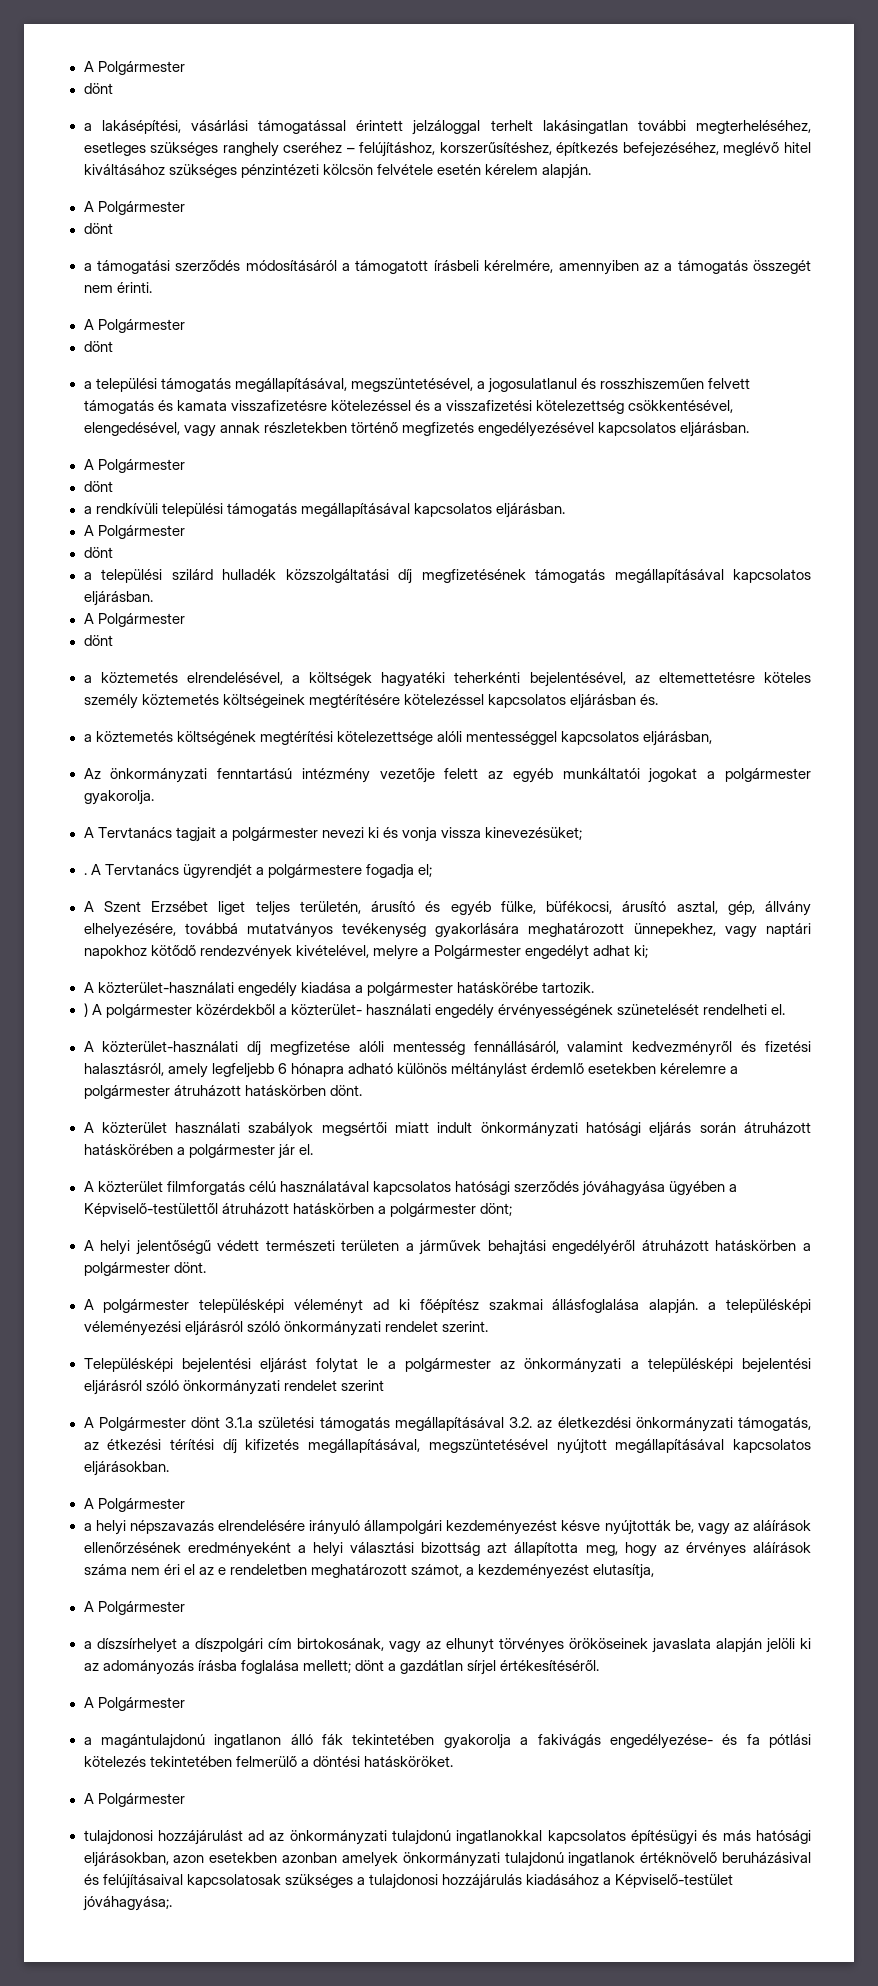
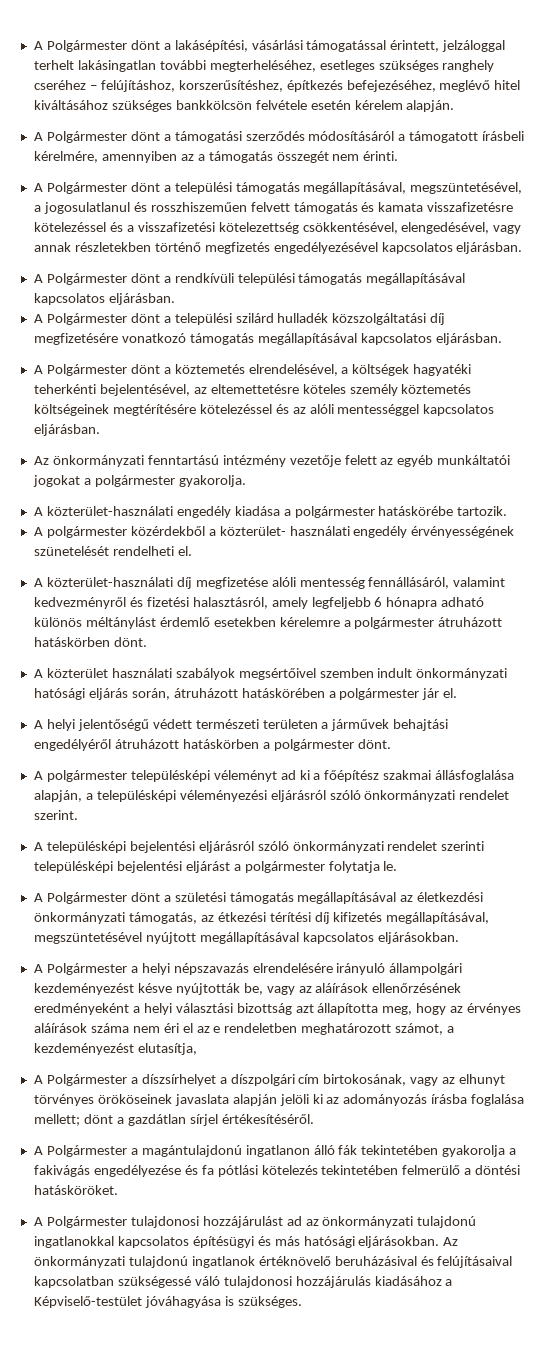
[83,61,185,75] [83,83,113,94] A Polgármester // dönt // -> [33,40,160,52] A Polgármester dönt
[356,120,404,131] érintett -> [390,40,440,52] érintett,
[240,164,373,178] pénzintézeti kölcsön -> [175,100,252,110] bankkölcsön
[83,223,113,234] // dönt // -> [130,131,160,141] dönt
[83,341,113,352] // dönt // -> [130,182,160,192] dönt
[83,481,113,492] // dönt // -> [130,273,160,283] dönt
[83,547,113,558] // dönt // -> [130,313,160,323] dönt
[421,569,811,583] [83,591,153,606] [83,613,185,627] [83,635,113,646] megfizetésének támogatás megállapításával kapcsolatos eljárásban. // A Polgármester // dönt // -> [33,333,502,345] [33,364,160,376] megfizetésére vonatkozó támogatás megállapításával kapcsolatos eljárásban. // A Polgármester dönt
[487,694,658,709] [83,731,433,745] kapcsolatos eljárásban és. // a köztemetés költségének megtérítési kötelezettsége -> [275,404,306,414] és az
[642,731,712,746] eljárásban, -> [33,424,100,436] eljárásban.
[83,827,582,842] [83,864,432,879] [83,901,811,916] [83,923,811,938] [83,945,648,960] // A Tervtanács tagjait a polgármester nevezi ki és vonja vissza kinevezésüket; // . A Tervtanács ügyrendjét a polgármestere fogadja el; // A Szent Erzsébet liget teljes területén, árusító és egyéb fülke, büfékocsi, árusító asztal, gép, állvány elhelyezésére, továbbá mutatványos tevékenység gyakorlására meghatározott ünnepekhez, vagy naptári napokhoz kötődő rendezvények kivételével, melyre a Polgármester engedélyt adhat ki; -> (246, 481) none
[83,1003,88,1017] ) -> (508, 511) none
[321,1122,430,1136] megsértői miatt -> [238,668,374,680] megsértőivel szemben
[699,1122,736,1133] során -> [131,688,170,700] során,
[83,1181,737,1196] [83,1203,512,1217] // A közterület filmforgatás célú használatával kapcsolatos hatósági szerződés jóváhagyása ügyében a Képviselő-testülettől átruházott hatáskörben a polgármester dönt; -> (458, 693) none
(410, 1304) none -> [313,773,321,780] a
[649,1299,699,1314] alapján. -> [33,790,82,802] alapján,
[83,1358,639,1373] Településképi bejelentési eljárást folytat le a polgármester az önkormányzati a -> [33,842,43,851] A
[340,1380,384,1391] [83,1417,254,1431] szerint // A Polgármester dönt 3.1.a -> [441,841,485,851] [33,861,398,873] [33,892,171,904] szerinti településképi bejelentési eljárást a polgármester folytatja le. // A Polgármester dönt a
[509,1417,533,1428] 3.2. -> (397, 898) none
(185, 1505) // -> (127, 969) none
(185, 1608) // -> (127, 1080) none
(185, 1704) // -> (127, 1151) none
[609,1734,713,1749] engedélyezése- -> [93,1165,181,1177] engedélyezése
(185, 1800) // -> (127, 1222) none
[83,1852,398,1867] eljárásokban, azon esetekben azonban amelyek -> [358,1236,459,1248] eljárásokban. Az
[186,1874,365,1888] kapcsolatosak szükséges a -> [33,1276,220,1288] kapcsolatban szükségessé váló
[82,1896,172,1911] jóváhagyása;. -> [144,1296,302,1308] jóváhagyása is szükséges.

